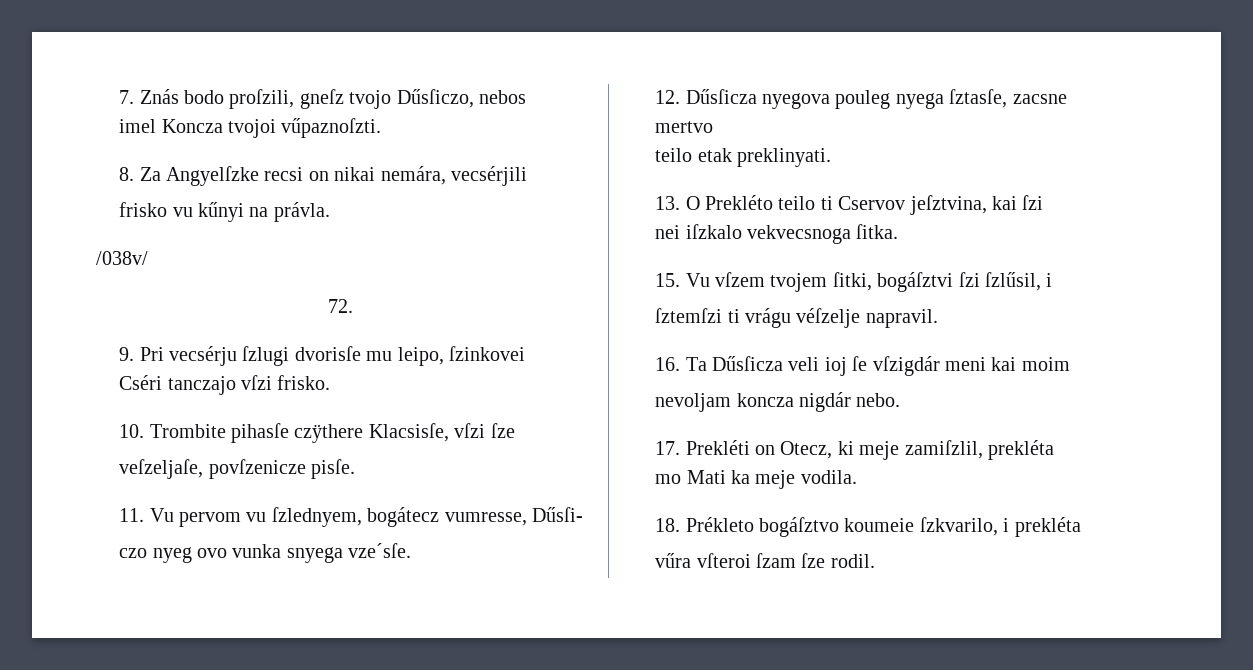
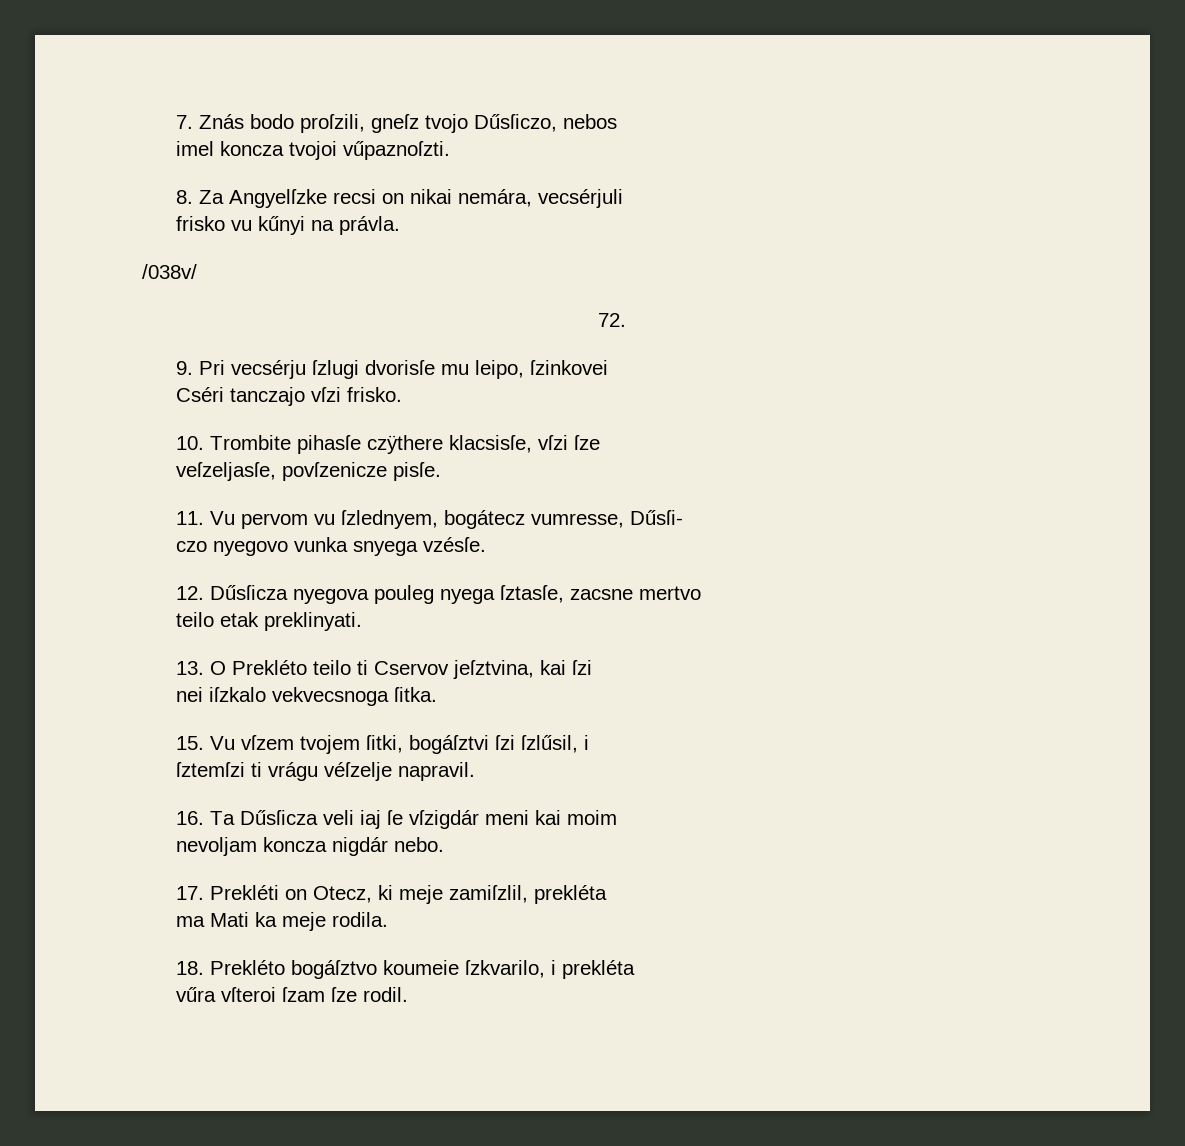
[161,119,223,133] Koncza -> [219,141,284,156] koncza
[450,166,527,186] vecsérjili -> [537,189,623,208] vecsérjuli
[368,423,449,442] Klacsisſe, -> [448,435,532,453] klacsisſe,
[119,459,204,479] veſzeljaſe, -> [175,462,276,481] veſzeljasſe,
[152,547,227,563] nyeg ovo -> [212,541,288,556] nyegovo
[348,543,412,558] vze´sſe. -> [422,537,486,552] vzésſe.
[824,357,847,376] ioj -> [359,810,381,829] iaj
[655,474,682,484] mo -> [175,916,205,927] ma
[800,470,857,484] vodila. -> [331,912,388,927] rodila.
[685,517,754,532] Prékleto -> [209,960,285,975] Prekléto

